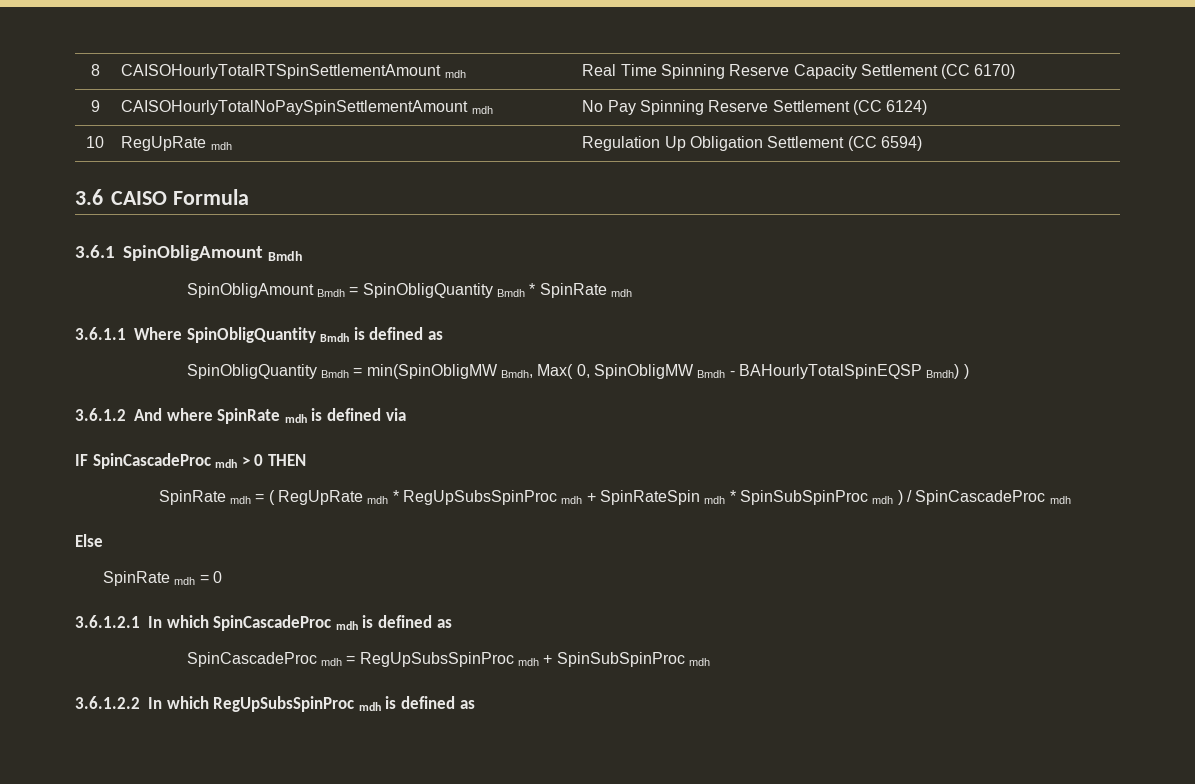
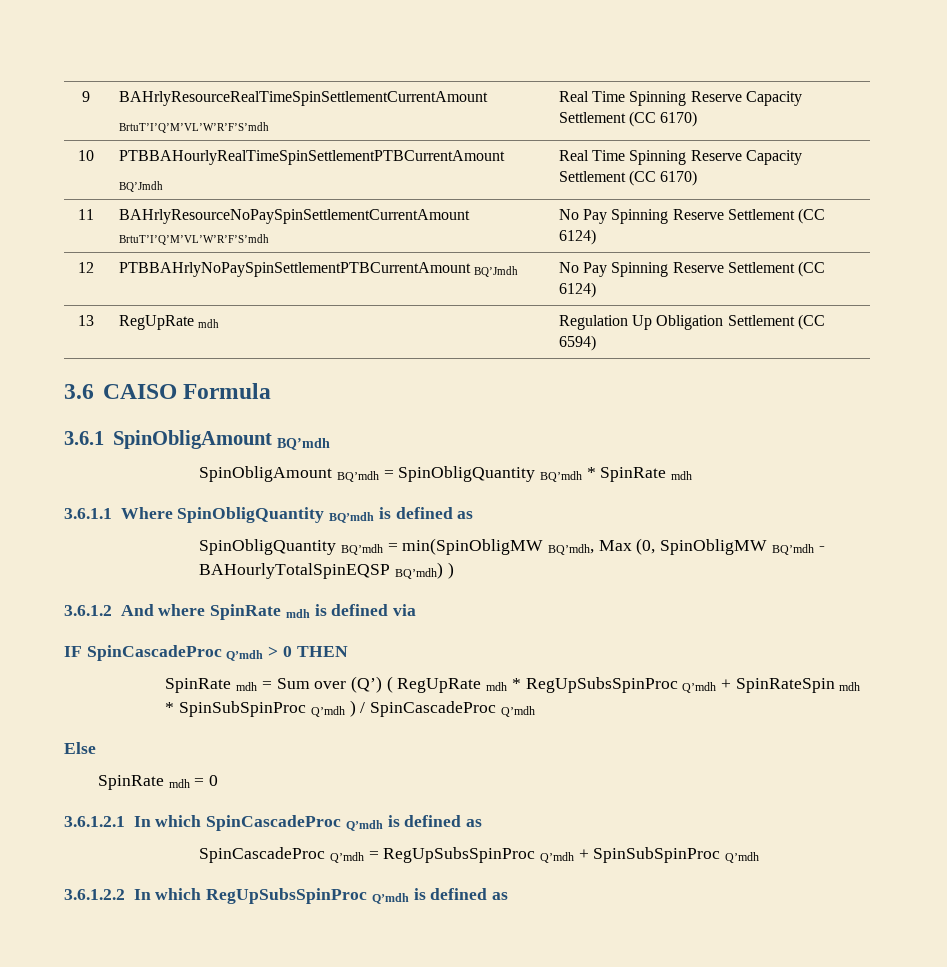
[90,64,100,76] [121,64,466,79] [582,64,1016,79] [90,100,100,112] [121,100,493,115] [582,100,928,115] [86,136,104,148] 8 | CAISOHourlyTotalRTSpinSettlementAmount mdh | Real Time Spinning Reserve Capacity Settlement (CC 6170) // 9 | CAISOHourlyTotalNoPaySpinSettlementAmount mdh | No Pay Spinning Reserve Settlement (CC 6124) // 10 -> [81,91,90,102] [118,91,488,106] [118,122,269,133] [558,91,803,106] [558,111,698,127] [77,150,94,161] [118,150,505,165] [118,181,163,192] [558,150,803,165] [558,170,698,186] [77,209,94,220] [118,209,470,224] [118,234,269,245] [558,208,826,224] [558,229,596,245] [77,262,94,273] [118,262,519,277] [558,261,826,277] [558,282,596,298] [77,315,94,326] 9 | BAHrlyResourceRealTimeSpinSettlementCurrentAmount // BrtuT’I’Q’M’VL’W’R’F’S’mdh | Real Time Spinning Reserve Capacity Settlement (CC 6170) // 10 | PTBBAHourlyRealTimeSpinSettlementPTBCurrentAmount // BQ’Jmdh | Real Time Spinning Reserve Capacity Settlement (CC 6170) // 11 | BAHrlyResourceNoPaySpinSettlementCurrentAmount BrtuT’I’Q’M’VL’W’R’F’S’mdh | No Pay Spinning Reserve Settlement (CC 6124) // 12 | PTBBAHrlyNoPaySpinSettlementPTBCurrentAmount BQ’Jmdh | No Pay Spinning Reserve Settlement (CC 6124) // 13
[268,251,304,261] [186,283,345,298] Bmdh // SpinObligAmount Bmdh -> [277,438,331,450] [199,466,379,482] BQ’mdh // SpinObligAmount BQ’mdh
[496,289,525,297] Bmdh -> [539,471,582,482] BQ’mdh
[320,333,350,342] Bmdh -> [329,512,375,523] BQ’mdh
[320,370,349,378] Bmdh -> [340,544,383,555] BQ’mdh
[500,364,726,379] Bmdh, Max( 0, SpinObligMW Bmdh -> [547,538,814,555] BQ’mdh, Max (0, SpinObligMW BQ’mdh
[926,364,960,379] Bmdh) -> [394,562,443,579] BQ’mdh)
[215,459,238,468] mdh -> [226,650,264,661] Q’mdh
(265, 498) none -> [276,676,382,693] Sum over (Q’)
[561,496,583,504] mdh -> [682,682,717,693] Q’mdh
[872,496,894,504] mdh -> [310,706,345,717] Q’mdh
[1049,496,1071,504] mdh -> [500,706,535,717] Q’mdh
[335,621,358,630] mdh -> [345,820,383,831] Q’mdh
[320,658,342,666] mdh -> [329,852,364,863] Q’mdh
[517,658,539,666] mdh -> [539,852,574,863] Q’mdh
[688,658,710,666] mdh -> [725,852,760,863] Q’mdh
[358,702,381,711] mdh -> [371,893,409,904] Q’mdh

